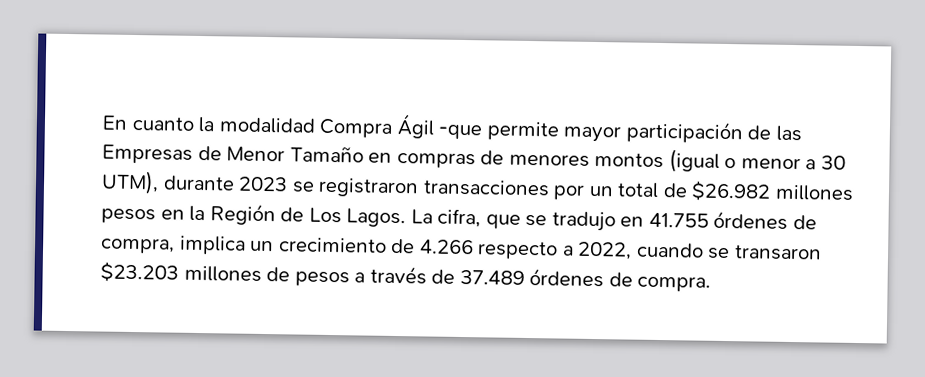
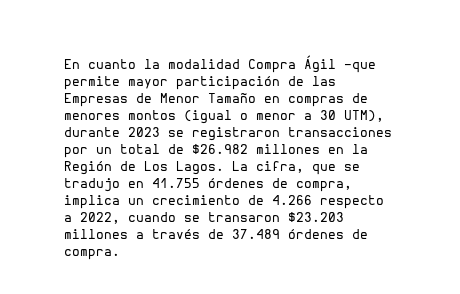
[101,208,156,224] pesos -> (320, 149) none
[266,267,350,287] de pesos -> (128, 234) none

